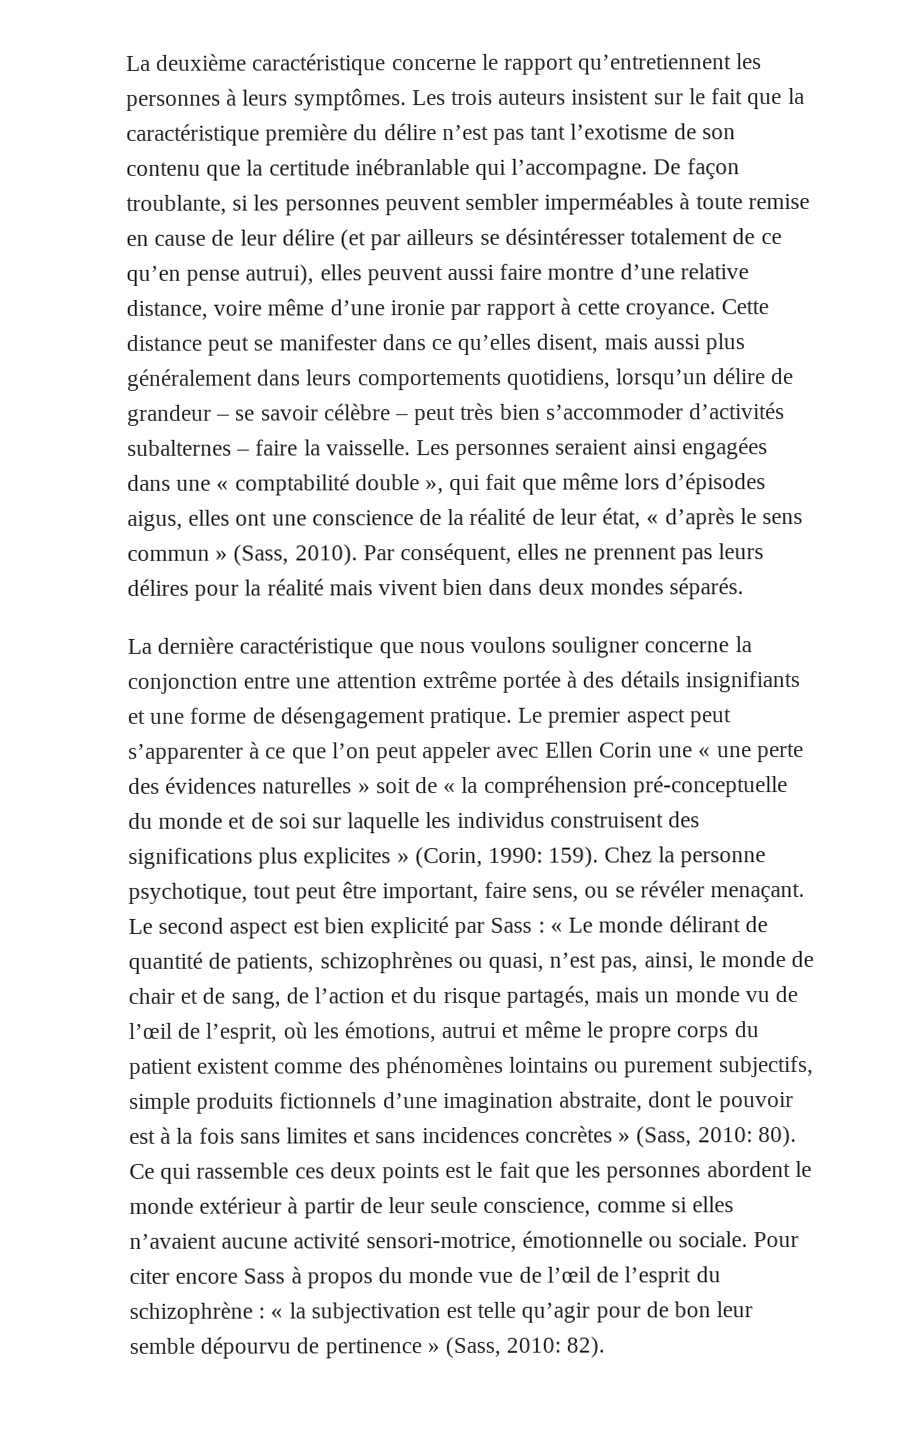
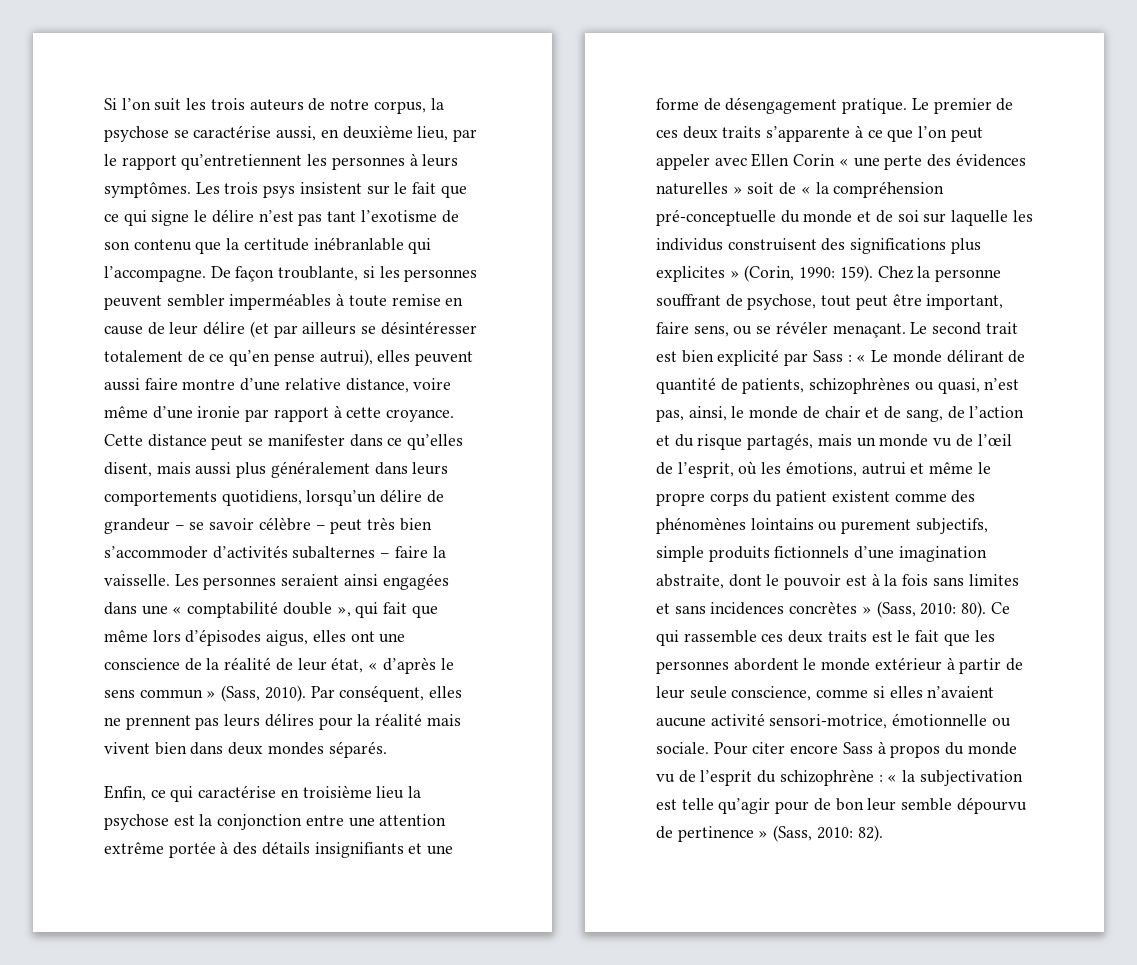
[126,53,477,76] La deuxième caractéristique concerne -> [104,98,444,114] [104,125,478,142] Si l’on suit les trois auteurs de notre corpus, la psychose se caractérise aussi, en deuxième lieu, par
[498,90,567,105] auteurs -> [263,185,296,198] psys
[787,87,805,105] [126,123,379,146] la caractéristique première du -> [104,210,208,226] ce qui signe le
[127,636,730,659] La dernière caractéristique que nous voulons souligner concerne -> [104,785,422,802] [104,814,195,830] Enfin, ce qui caractérise en troisième lieu la psychose est
[625,708,732,728] [128,743,244,764] aspect peut s’apparenter -> [996,98,1014,111] [656,126,851,142] de ces deux traits s’apparente
[658,746,694,758] une -> (836, 160) none
[128,882,248,904] psychotique, -> [656,294,817,310] souffrant de psychose,
[229,919,289,939] aspect -> [985,322,1018,334] trait
[382,1163,441,1184] points -> [827,630,867,642] traits
[478,1266,591,1283] vue de l’œil -> [656,774,675,783] vu

